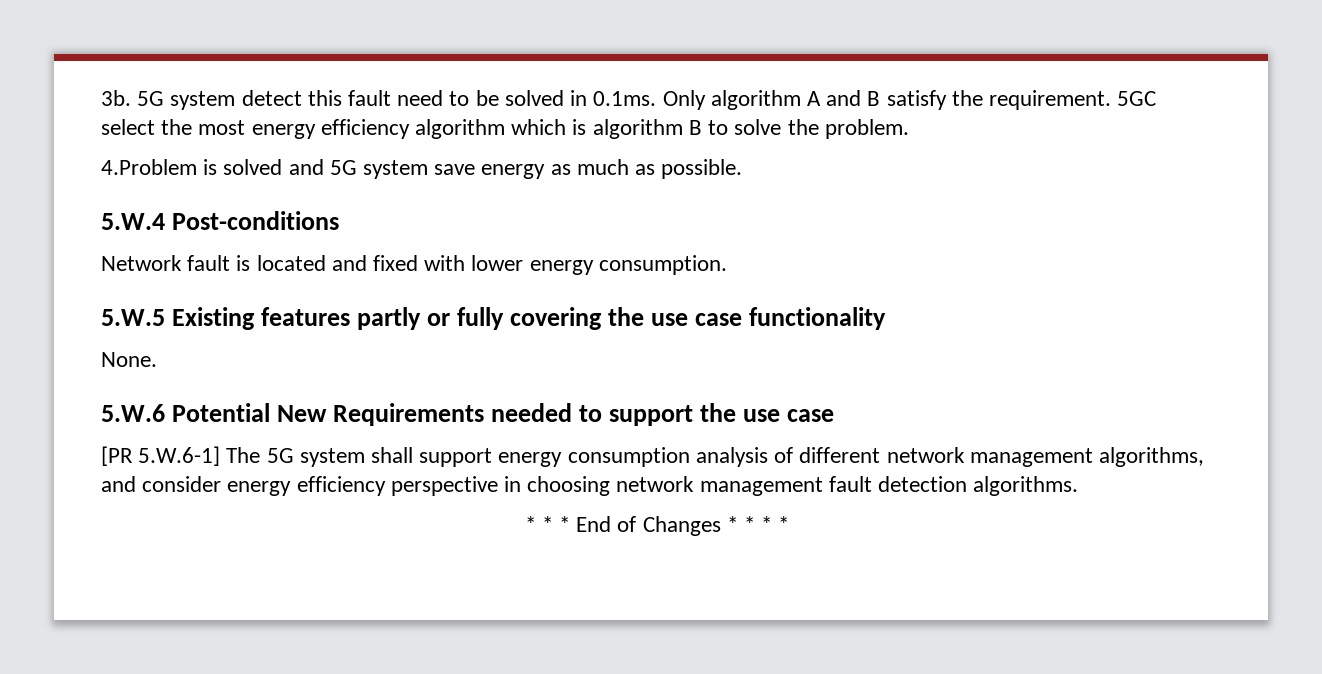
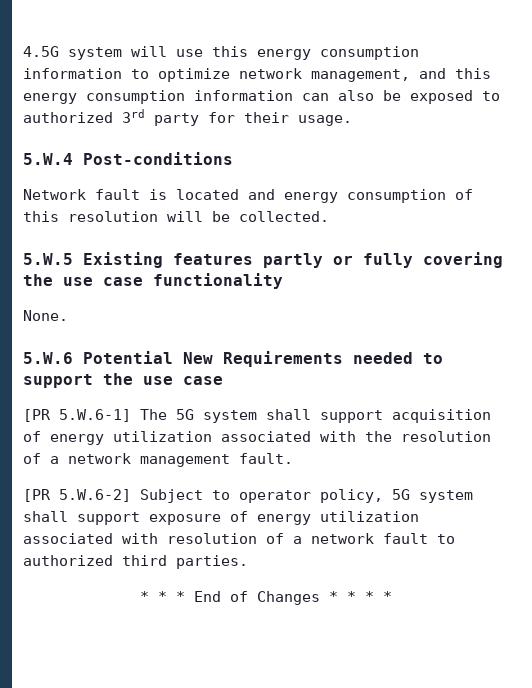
[101,90,1157,110] [101,119,909,139] [101,159,743,179] 3b. 5G system detect this fault need to be solved in 0.1ms. Only algorithm A and B satisfy the requirement. 5GC select the most energy efficiency algorithm which is algorithm B to solve the problem. // 4.Problem is solved and 5G system save energy as much as possible. -> [23,46,419,60] [23,68,491,82] [23,90,500,104] [23,109,352,126] 4.5G system will use this energy consumption information to optimize network management, and this energy consumption information can also be exposed to authorized 3rd party for their usage.
[373,255,727,275] fixed with lower energy consumption. -> [284,189,473,203] [23,211,329,222] energy consumption of this resolution will be collected.
[498,447,1204,467] [101,476,1079,496] energy consumption analysis of different network management algorithms, and consider energy efficiency perspective in choosing network management fault detection algorithms. -> [392,409,491,423] [23,431,491,445] [23,453,293,467] [23,489,473,503] [23,511,419,525] [23,533,455,544] [23,555,248,569] acquisition of energy utilization associated with the resolution of a network management fault. // [PR 5.W.6-2] Subject to operator policy, 5G system shall support exposure of energy utilization associated with resolution of a network fault to authorized third parties.

